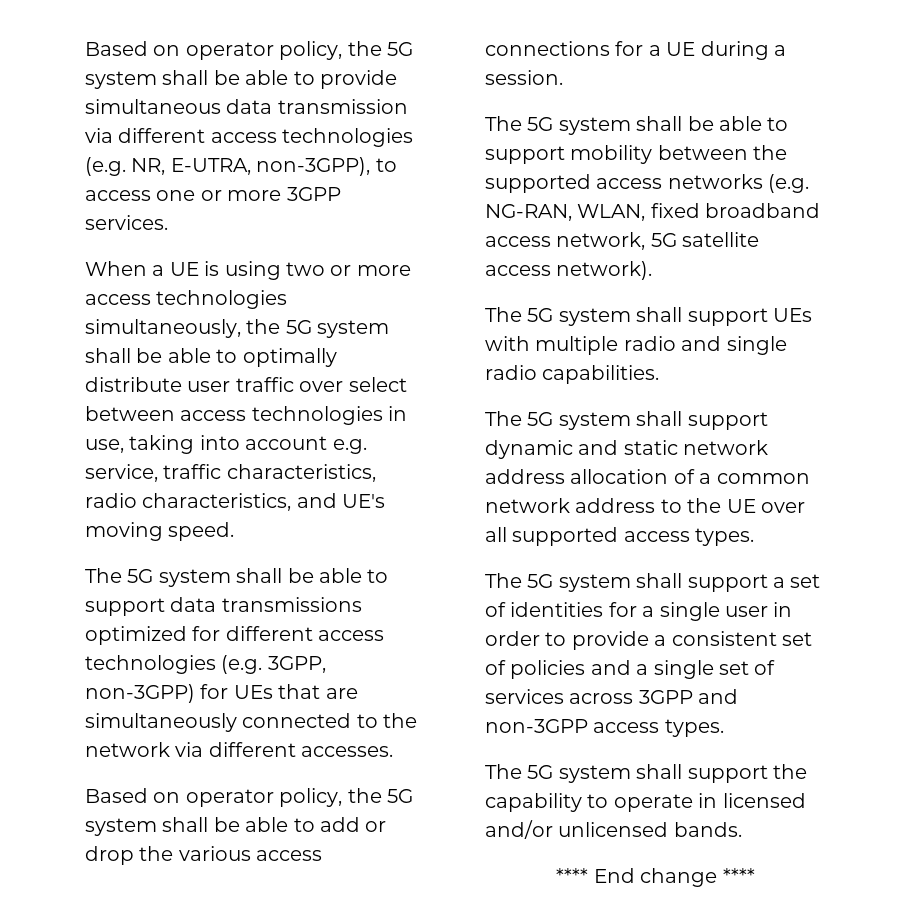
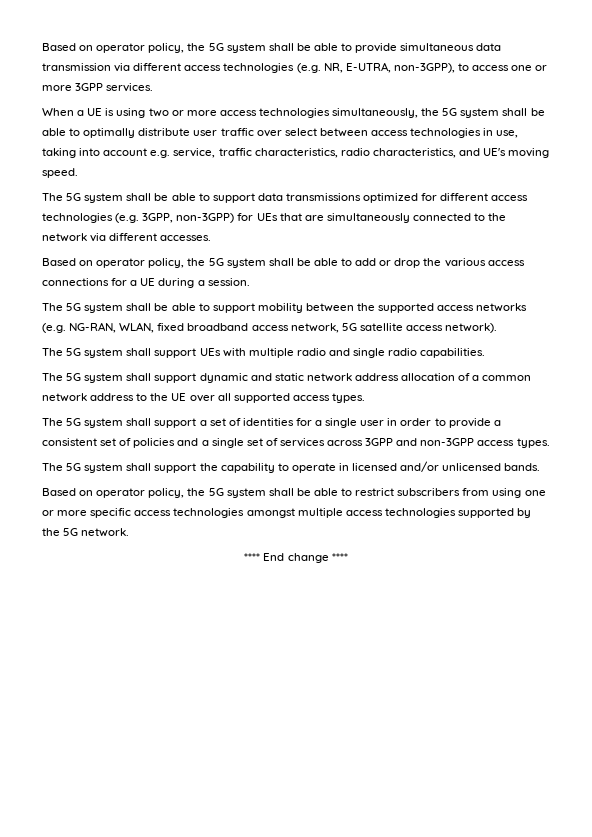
(742, 829) none -> [42,488,546,498] [42,508,532,518] [42,528,130,537] // Based on operator policy, the 5G system shall be able to restrict subscribers from using one or more specific access technologies amongst multiple access technologies supported by the 5G network.

